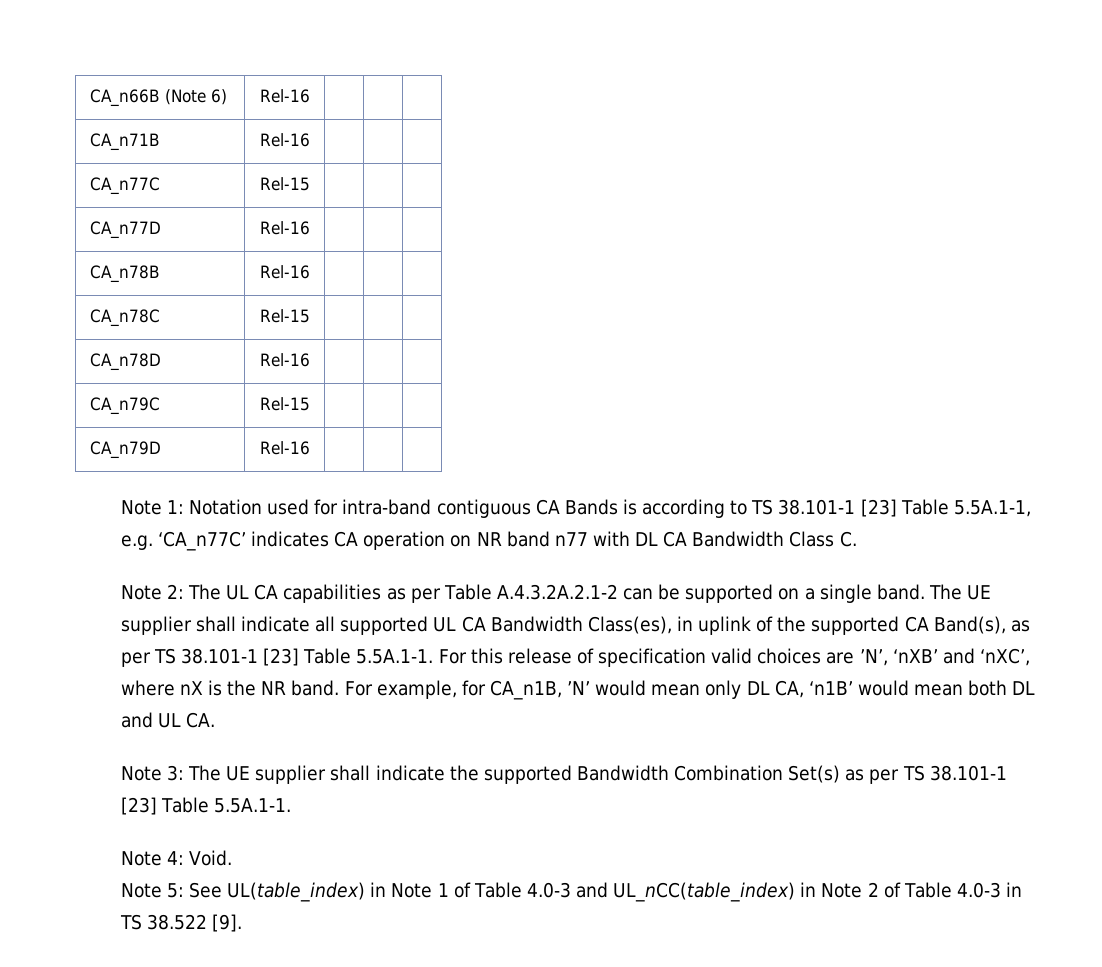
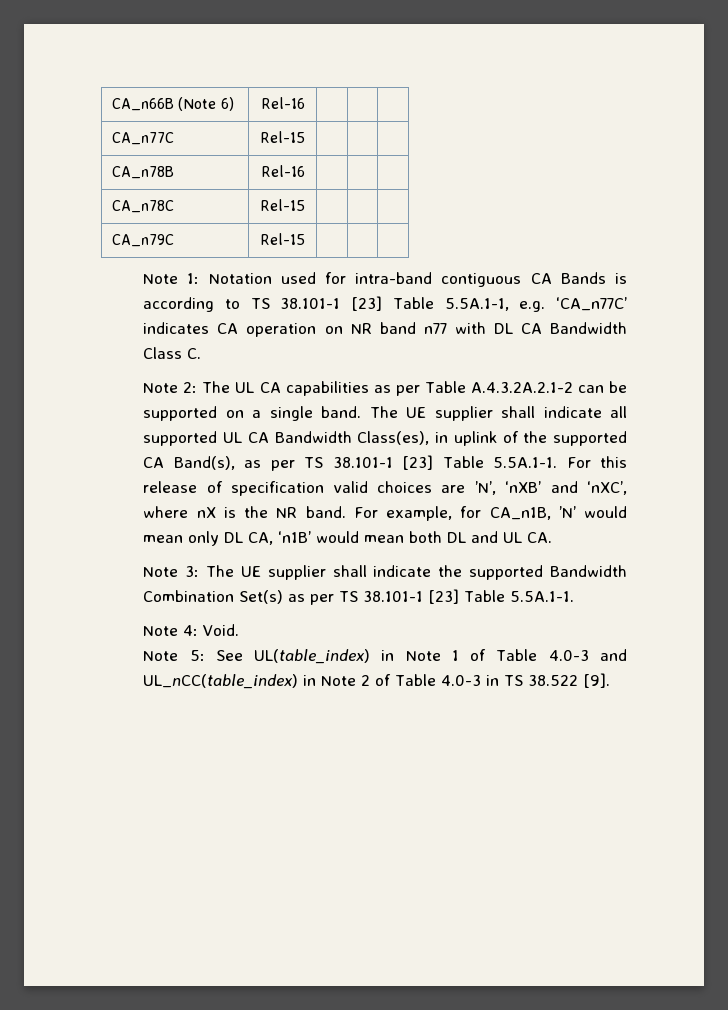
[89,133,160,151] [259,133,310,147] // CA_n71B | Rel-16 | | | -> (305, 103) none
[89,221,161,239] [259,221,310,235] // CA_n77D | Rel-16 | | | -> (305, 137) none
[89,353,161,371] [259,353,310,367] // CA_n78D | Rel-16 | | | -> (305, 205) none
[89,441,161,459] [259,441,310,455] // CA_n79D | Rel-16 | | | -> (305, 239) none

